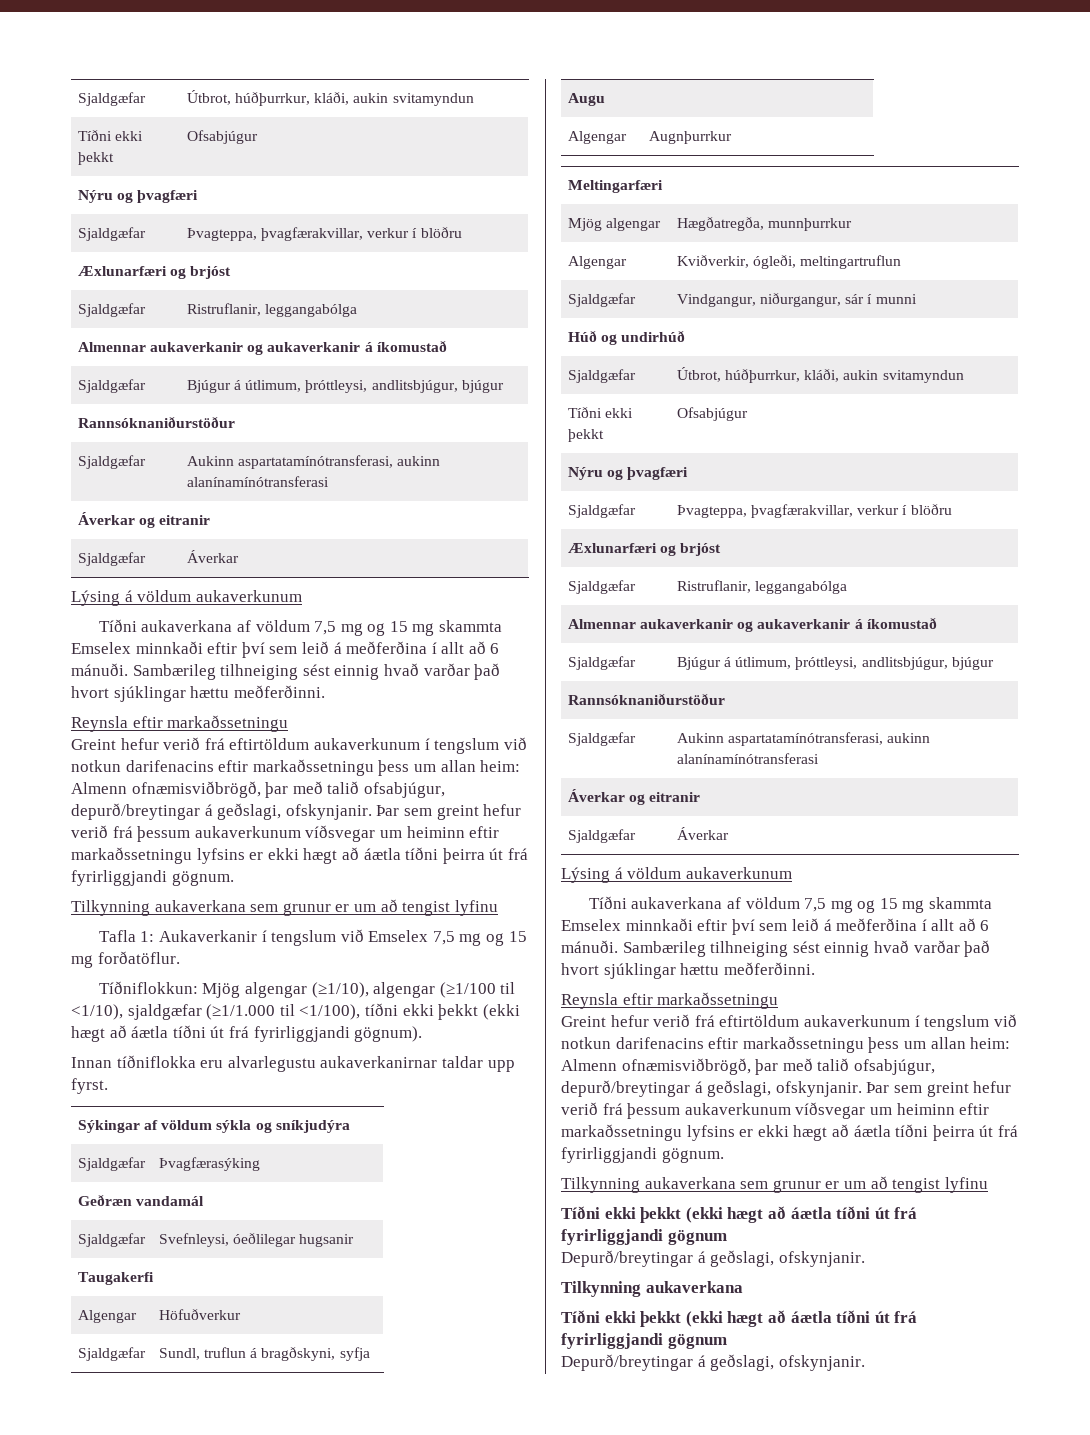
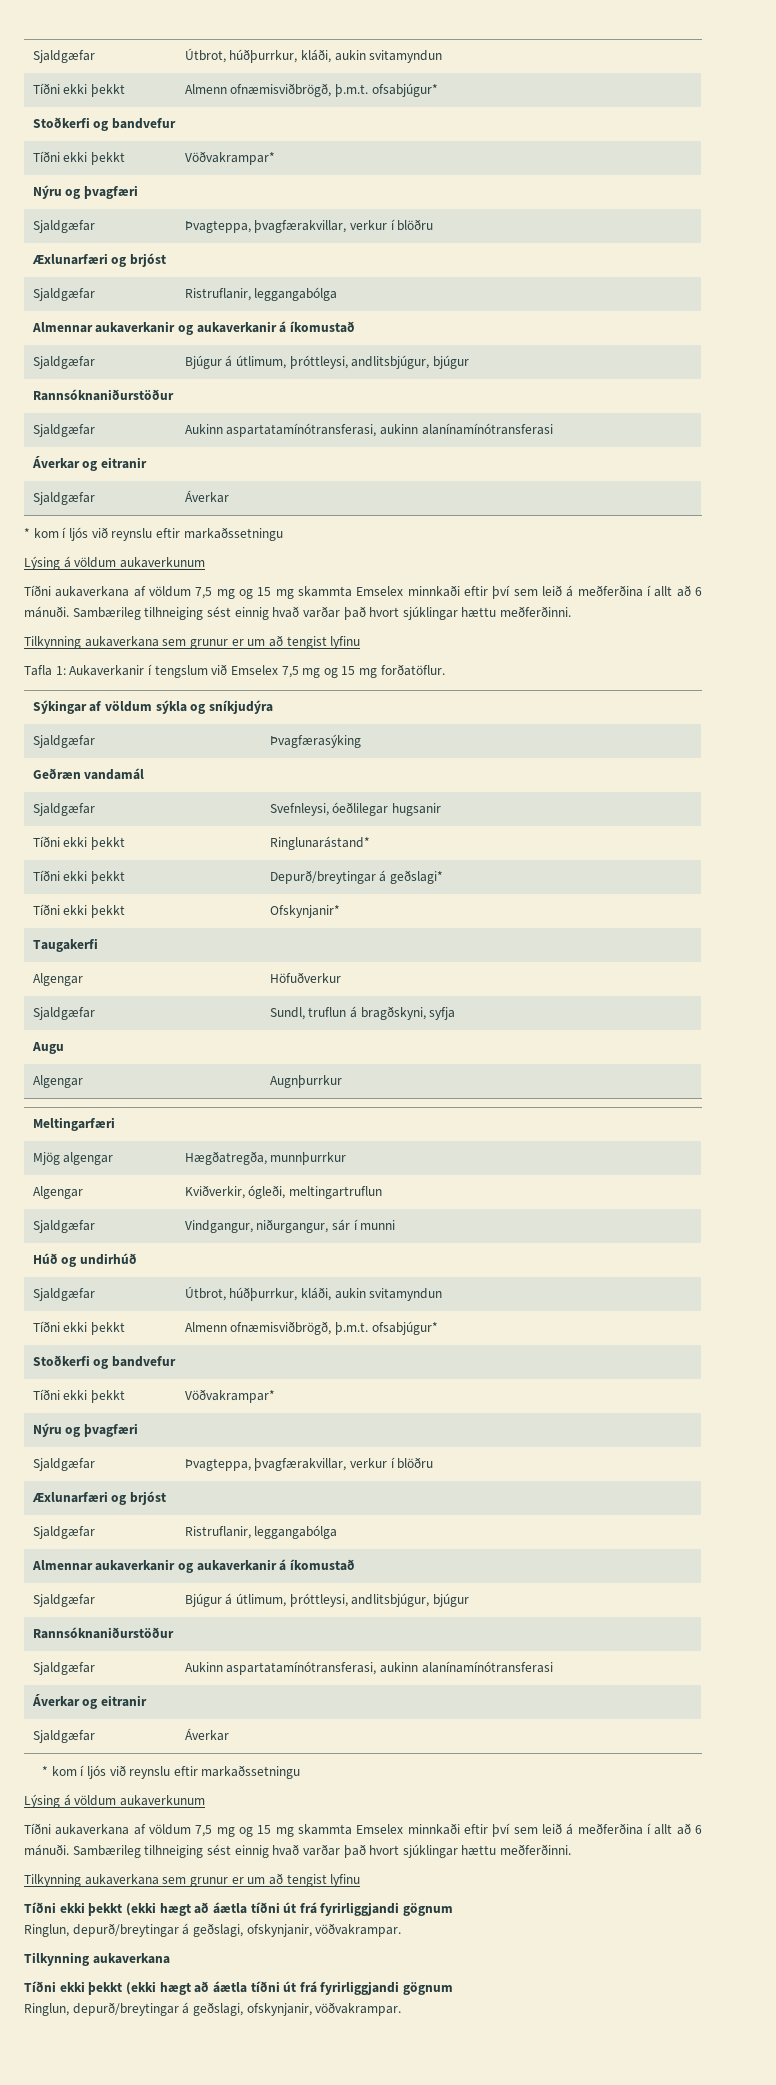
[77,92,146,106] [186,90,474,106] [77,130,144,141] [77,152,114,165] [186,130,258,144] Sjaldgæfar | Útbrot, húðþurrkur, kláði, aukin svitamyndun // Tíðni ekki þekkt | Ofsabjúgur -> [32,50,95,63] [184,48,443,63] [32,83,125,97] [184,83,438,97] [32,117,176,131] [32,151,125,165] [184,151,275,165] Sjaldgæfar | Útbrot, húðþurrkur, kláði, aukin svitamyndun // Tíðni ekki þekkt | Almenn ofnæmisviðbrögð, þ.m.t. ofsabjúgur* // Stoðkerfi og bandvefur // Tíðni ekki þekkt | Vöðvakrampar*
(239, 556) none -> [24,527,283,541] // * kom í ljós við reynslu eftir markaðssetningu
[71,715,289,732] [71,737,527,754] [71,759,521,776] [71,781,445,798] [71,803,522,820] [71,825,500,842] [71,847,528,864] [71,870,234,886] // Reynsla eftir markaðssetningu // Greint hefur verið frá eftirtöldum aukaverkunum í tengslum við notkun darifenacins eftir markaðssetningu þess um allan heim: Almenn ofnæmisviðbrögð, þar með talið ofsabjúgur, depurð/breytingar á geðslagi, ofskynjanir. Þar sem greint hefur verið frá þessum aukaverkunum víðsvegar um heiminn eftir markaðssetningu lyfsins er ekki hægt að áætla tíðni þeirra út frá fyrirliggjandi gögnum. -> (572, 611) none
[98,981,516,998] [71,1003,520,1020] [71,1025,423,1042] [71,1055,515,1072] [71,1078,108,1094] // Tíðniflokkun: Mjög algengar (≥1/10), algengar (≥1/100 til <1/10), sjaldgæfar (≥1/1.000 til <1/100), tíðni ekki þekkt (ekki hægt að áætla tíðni út frá fyrirliggjandi gögnum). // Innan tíðniflokka eru alvarlegustu aukaverkanirnar taldar upp fyrst. -> (445, 670) none
(355, 1240) none -> [32,836,125,850] [269,836,370,850] [32,870,125,884] [269,870,443,884] [32,904,125,918] [269,905,340,918] // Tíðni ekki þekkt | Ringlunarástand* // Tíðni ekki þekkt | Depurð/breytingar á geðslagi* // Tíðni ekki þekkt | Ofskynjanir*
[676,407,748,421] Ofsabjúgur -> [184,1321,438,1335] [32,1355,176,1369] [32,1389,125,1403] [184,1389,275,1403] Almenn ofnæmisviðbrögð, þ.m.t. ofsabjúgur* // Stoðkerfi og bandvefur // Tíðni ekki þekkt | Vöðvakrampar*
(729, 833) none -> [41,1765,301,1779] // * kom í ljós við reynslu eftir markaðssetningu
[561,992,779,1009] [561,1014,1017,1031] [561,1036,1011,1053] [561,1058,935,1075] [561,1080,1012,1097] [561,1102,990,1119] [561,1124,1018,1141] [561,1147,724,1163] // Reynsla eftir markaðssetningu // Greint hefur verið frá eftirtöldum aukaverkunum í tengslum við notkun darifenacins eftir markaðssetningu þess um allan heim: Almenn ofnæmisviðbrögð, þar með talið ofsabjúgur, depurð/breytingar á geðslagi, ofskynjanir. Þar sem greint hefur verið frá þessum aukaverkunum víðsvegar um heiminn eftir markaðssetningu lyfsins er ekki hægt að áætla tíðni þeirra út frá fyrirliggjandi gögnum. -> (572, 1849) none
[561,1250,865,1267] Depurð/breytingar á geðslagi, ofskynjanir. -> [24,1923,402,1937] Ringlun, depurð/breytingar á geðslagi, ofskynjanir, vöðvakrampar.
[561,1354,865,1371] Depurð/breytingar á geðslagi, ofskynjanir. -> [24,2002,402,2016] Ringlun, depurð/breytingar á geðslagi, ofskynjanir, vöðvakrampar.

